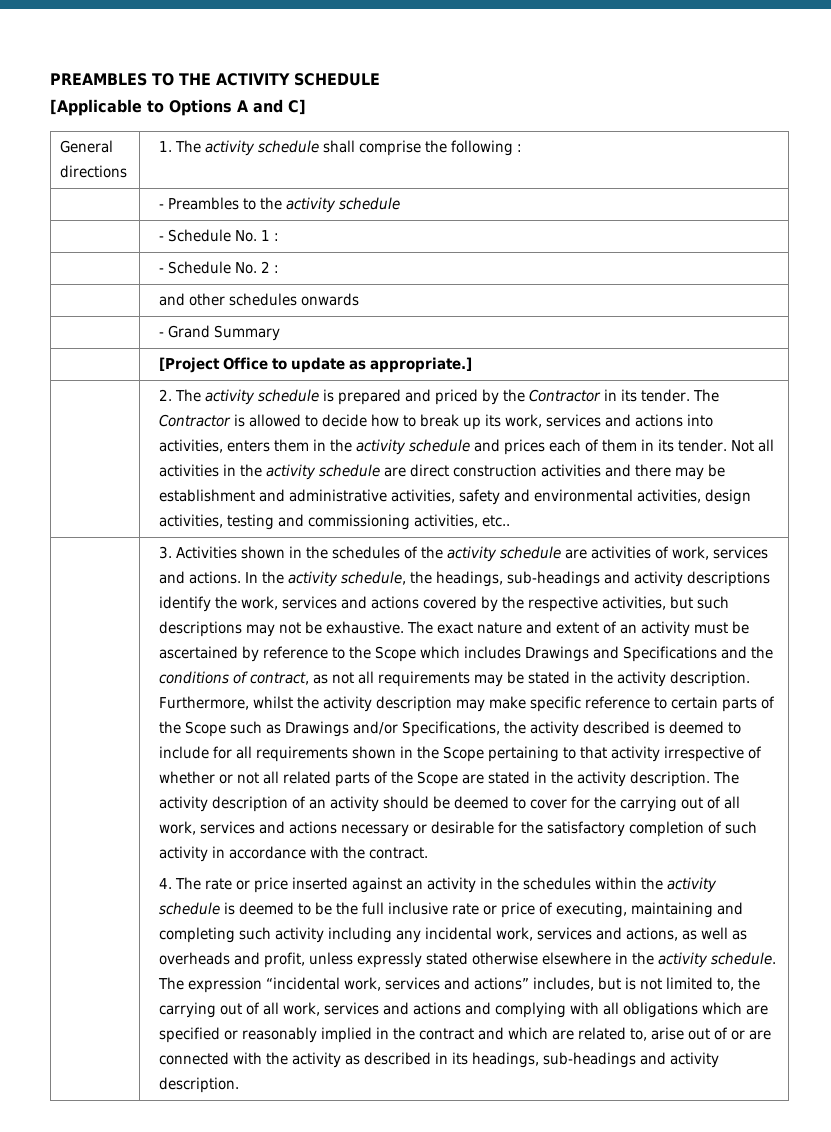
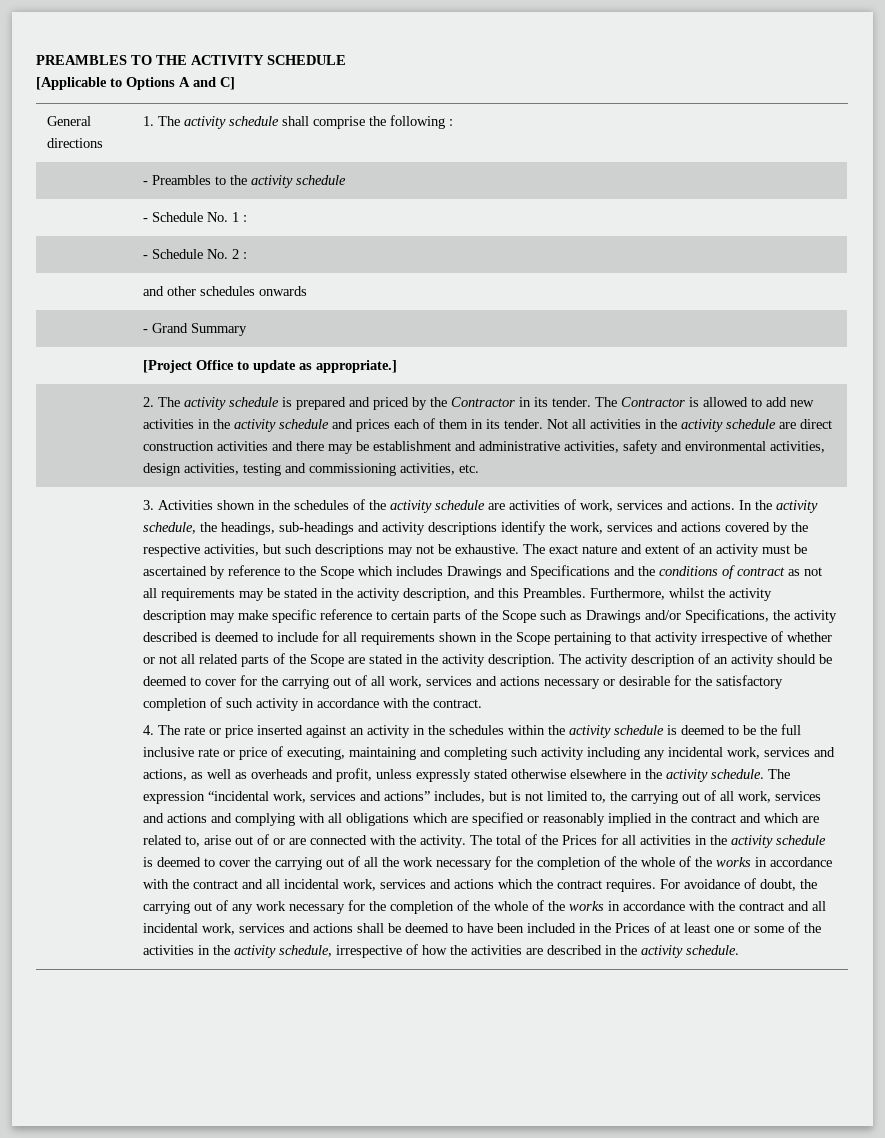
[322,414,714,430] [159,439,310,453] decide how to break up its work, services and actions into activities, enters them -> [765,397,814,407] [142,419,194,429] add new activities
[482,515,511,527] etc.. -> [458,464,479,473] etc.
[250,672,310,685] contract, -> [736,567,785,576] contract
[670,671,751,687] description. -> [402,588,586,601] description, and this Preambles.
[292,1052,720,1068] [159,1077,240,1093] activity as described in its headings, sub-headings and activity description. -> [419,834,826,848] [142,856,832,870] [142,878,817,892] [142,900,826,914] [142,922,821,935] [142,944,739,958] activity. The total of the Prices for all activities in the activity schedule is deemed to cover the carrying out of all the work necessary for the completion of the whole of the works in accordance with the contract and all incidental work, services and actions which the contract requires. For avoidance of doubt, the carrying out of any work necessary for the completion of the whole of the works in accordance with the contract and all incidental work, services and actions shall be deemed to have been included in the Prices of at least one or some of the activities in the activity schedule, irrespective of how the activities are described in the activity schedule.

